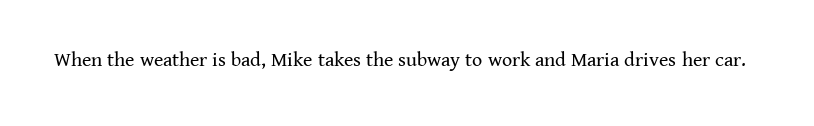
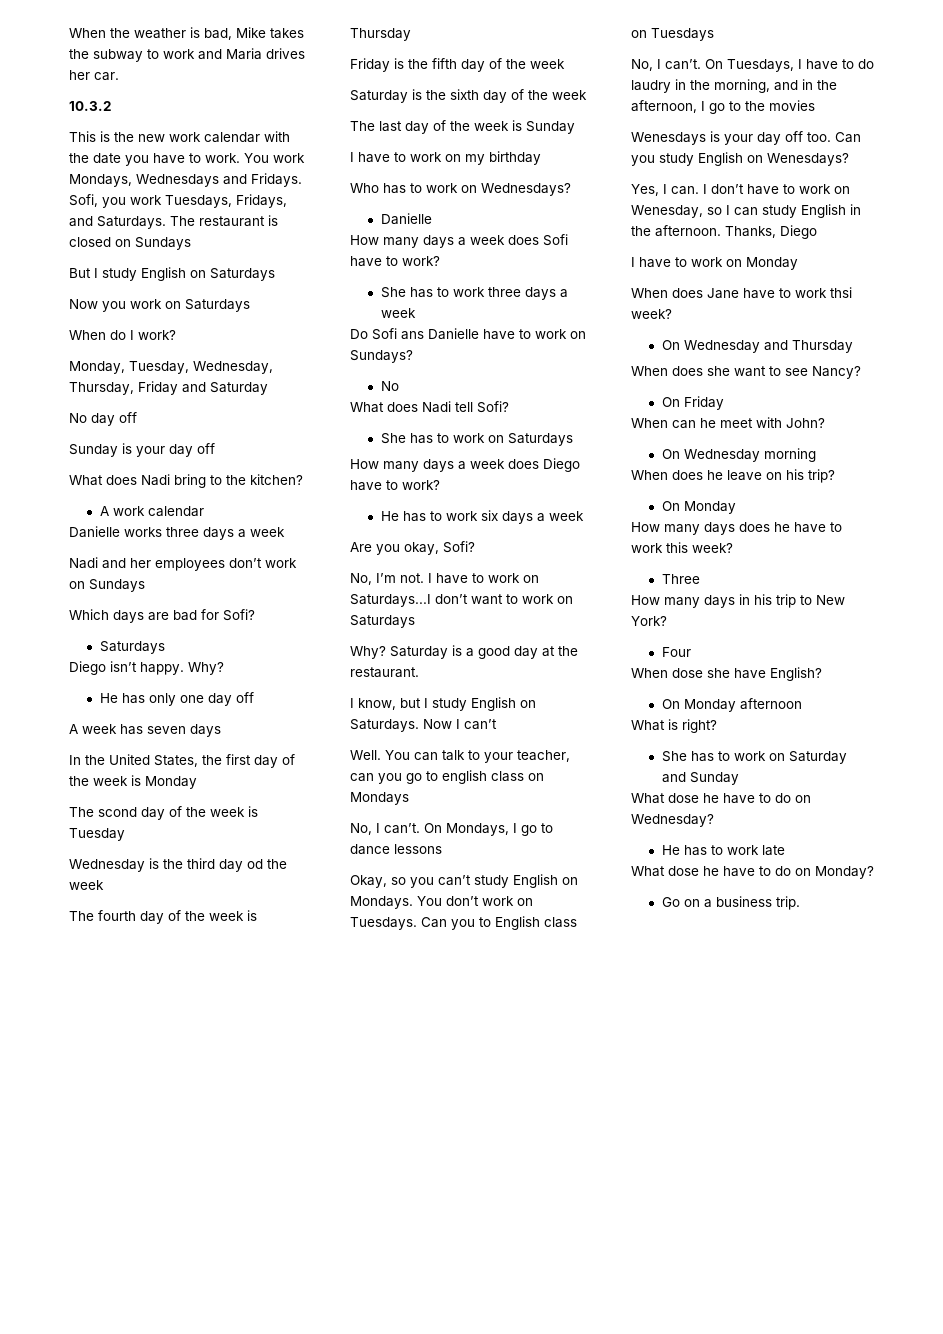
(746, 61) none -> [69,101,112,111] [69,131,290,143] [69,153,305,166] [69,173,302,187] [69,194,287,208] [69,215,278,229] [69,237,191,250] [69,267,275,281] [69,299,250,312] [69,330,176,340] [69,361,273,374] [69,381,268,395] [69,412,137,426] [69,443,215,457] [69,474,303,488] [99,506,204,517] [69,526,285,540] [69,557,297,571] [69,579,145,592] [69,609,255,623] [99,641,165,654] [69,661,224,675] [99,692,254,706] [69,724,221,737] [69,754,295,768] [69,775,197,789] [69,806,258,820] [69,828,125,841] [69,858,287,872] [69,880,104,890] [69,910,257,924] [350,28,411,41] [350,58,565,72] [350,89,587,103] [350,120,575,134] [350,151,541,165] [350,183,571,196] [380,213,432,225] [350,234,568,248] [350,256,440,267] [380,287,568,300] [380,308,416,318] [350,328,586,340] [350,350,413,363] [380,381,399,391] [350,401,509,413] [380,433,573,446] [350,458,580,472] [350,480,440,491] [380,510,584,524] [350,541,475,555] [350,573,539,585] [350,594,573,607] [350,615,415,628] [350,645,578,659] [350,667,419,678] [350,697,536,711] [350,719,497,732] [350,750,570,763] [350,770,544,784] [350,792,409,805] [350,823,553,836] [350,844,442,855] [350,874,578,888] [350,896,533,909] [350,916,577,930] [631,28,714,41] [631,59,874,72] [631,79,837,93] [631,100,815,114] [631,131,861,145] [631,152,849,166] [631,184,850,196] [631,204,861,218] [631,225,817,239] [631,257,798,270] [631,287,852,299] [631,309,672,319] [661,340,853,353] [631,366,861,379] [661,396,724,410] [631,417,825,429] [661,448,816,462] [631,469,835,483] [661,501,736,514] [631,522,842,535] [631,542,733,553] [661,574,700,584] [631,594,845,608] [631,616,667,626] [661,647,691,657] [631,667,822,681] [661,698,802,712] [631,719,717,733] [661,751,847,764] [661,772,739,785] [631,793,811,804] [631,814,714,827] [661,845,785,856] [631,866,874,879] [661,896,800,910] // 10.3.2 // This is the new work calendar with the date you have to work. You work Mondays, Wednesdays and Fridays. Sofi, you work Tuesdays, Fridays, and Saturdays. The restaurant is closed on Sundays // But I study English on Saturdays // Now you work on Saturdays // When do I work? // Monday, Tuesday, Wednesday, Thursday, Friday and Saturday // No day off // Sunday is your day off // What does Nadi bring to the kitchen? // A work calendar // Danielle works three days a week // Nadi and her employees don’t work on Sundays // Which days are bad for Sofi? // Saturdays // Diego isn’t happy. Why? // He has only one day off // A week has seven days // In the United States, the first day of the week is Monday // The scond day of the week is Tuesday // Wednesday is the third day od the week // The fourth day of the week is Thursday // Friday is the fifth day of the week // Saturday is the sixth day of the week // The last day of the week is Sunday // I have to work on my birthday // Who has to work on Wednesdays? // Danielle // How many days a week does Sofi have to work? // She has to work three days a week // Do Sofi ans Danielle have to work on Sundays? // No // What does Nadi tell Sofi? // She has to work on Saturdays // How many days a week does Diego have to work? // He has to work six days a week // Are you okay, Sofi? // No, I’m not. I have to work on Saturdays...I don’t want to work on Saturdays // Why? Saturday is a good day at the restaurant. // I know, but I study English on Saturdays. Now I can’t // Well. You can talk to your teacher, can you go to english class on Mondays // No, I can’t. On Mondays, I go to dance lessons // Okay, so you can’t study English on Mondays. You don’t work on Tuesdays. Can you to English class on Tuesdays // No, I can’t. On Tuesdays, I have to do laudry in the morning, and in the afternoon, I go to the movies // Wenesdays is your day off too. Can you study English on Wenesdays? // Yes, I can. I don’t have to work on Wenesday, so I can study English in the afternoon. Thanks, Diego // I have to work on Monday // When does Jane have to work thsi week? // On Wednesday and Thursday // When does she want to see Nancy? // On Friday // When can he meet with John? // On Wednesday morning // When does he leave on his trip? // On Monday // How many days does he have to work this week? // Three // How many days in his trip to New York? // Four // When dose she have English? // On Monday afternoon // What is right? // She has to work on Saturday and Sunday // What dose he have to do on Wednesday? // He has to work late // What dose he have to do on Monday? // Go on a business trip.

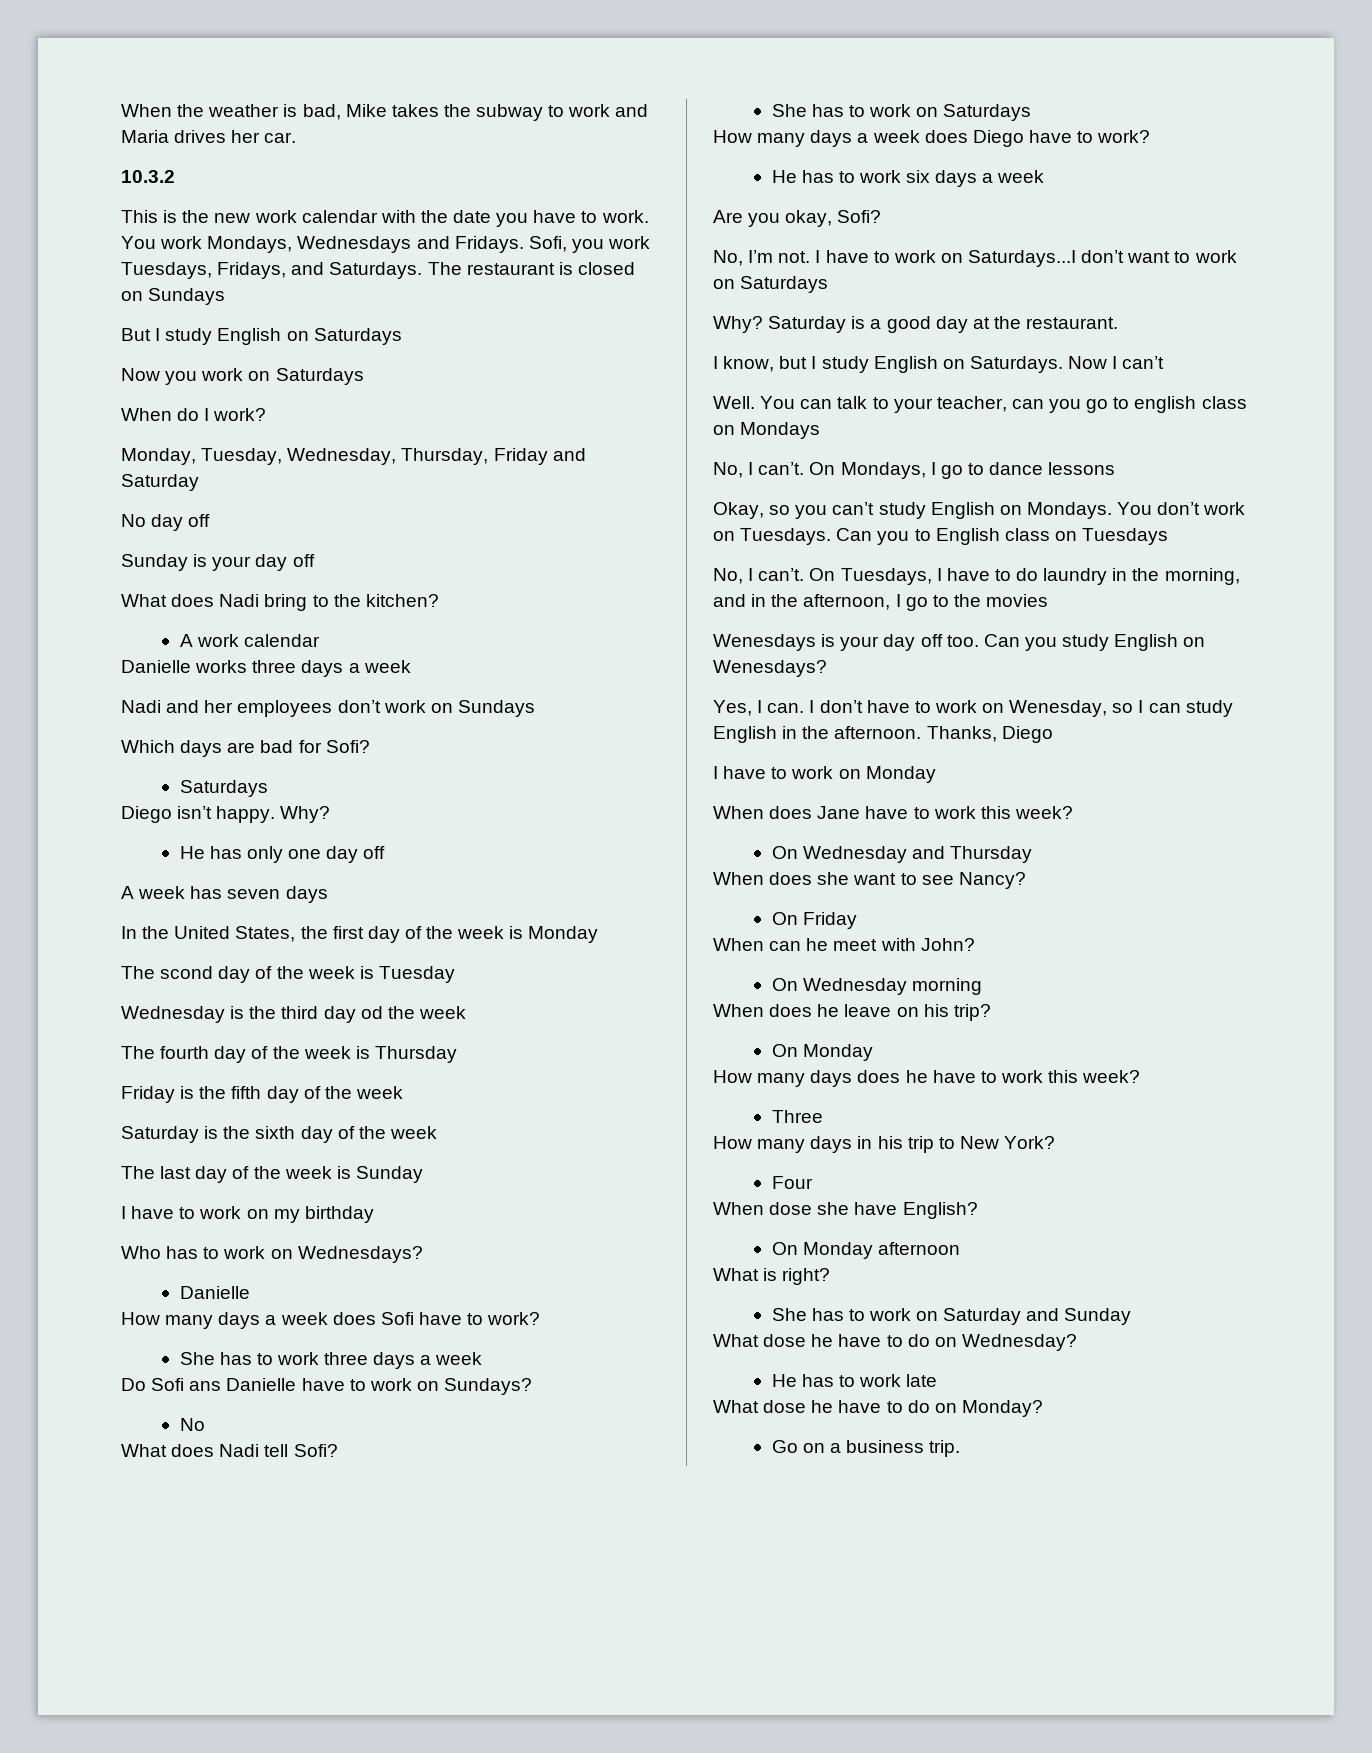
[631,80,671,93] laudry -> [1043,568,1108,585] laundry
[830,287,852,298] thsi -> [980,806,1011,819] this

